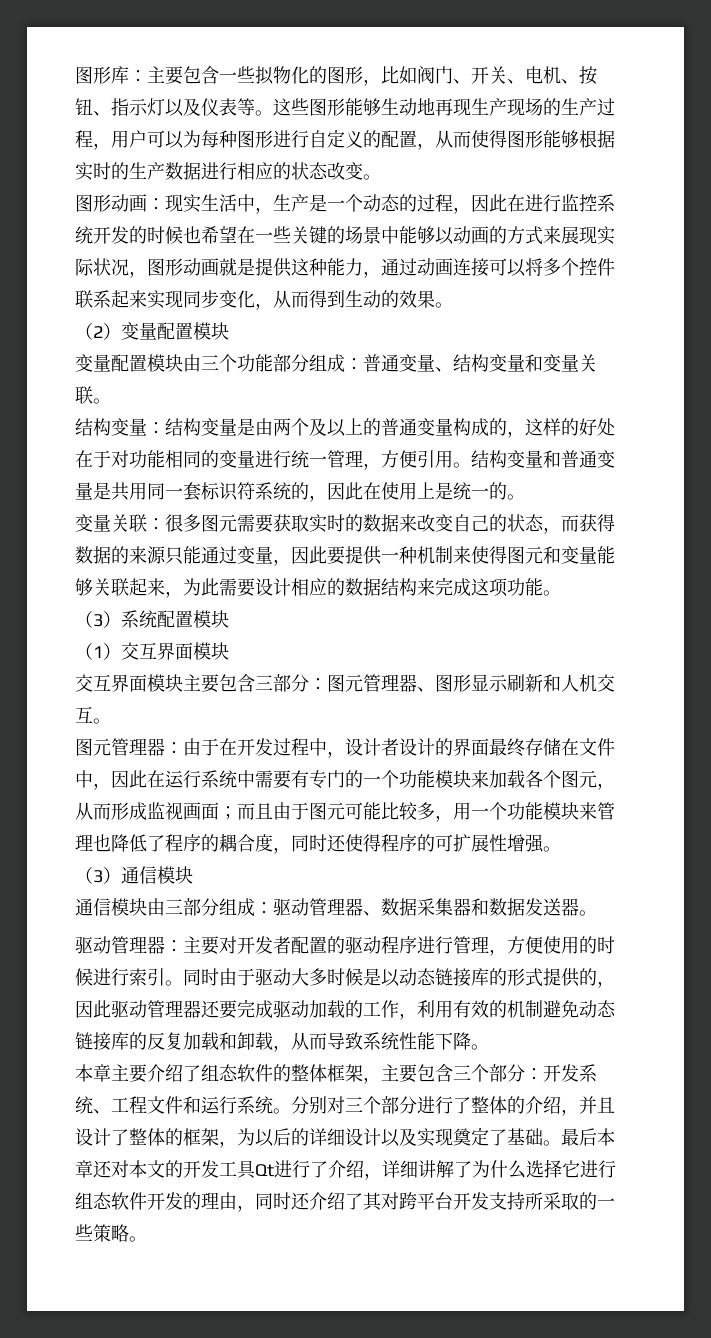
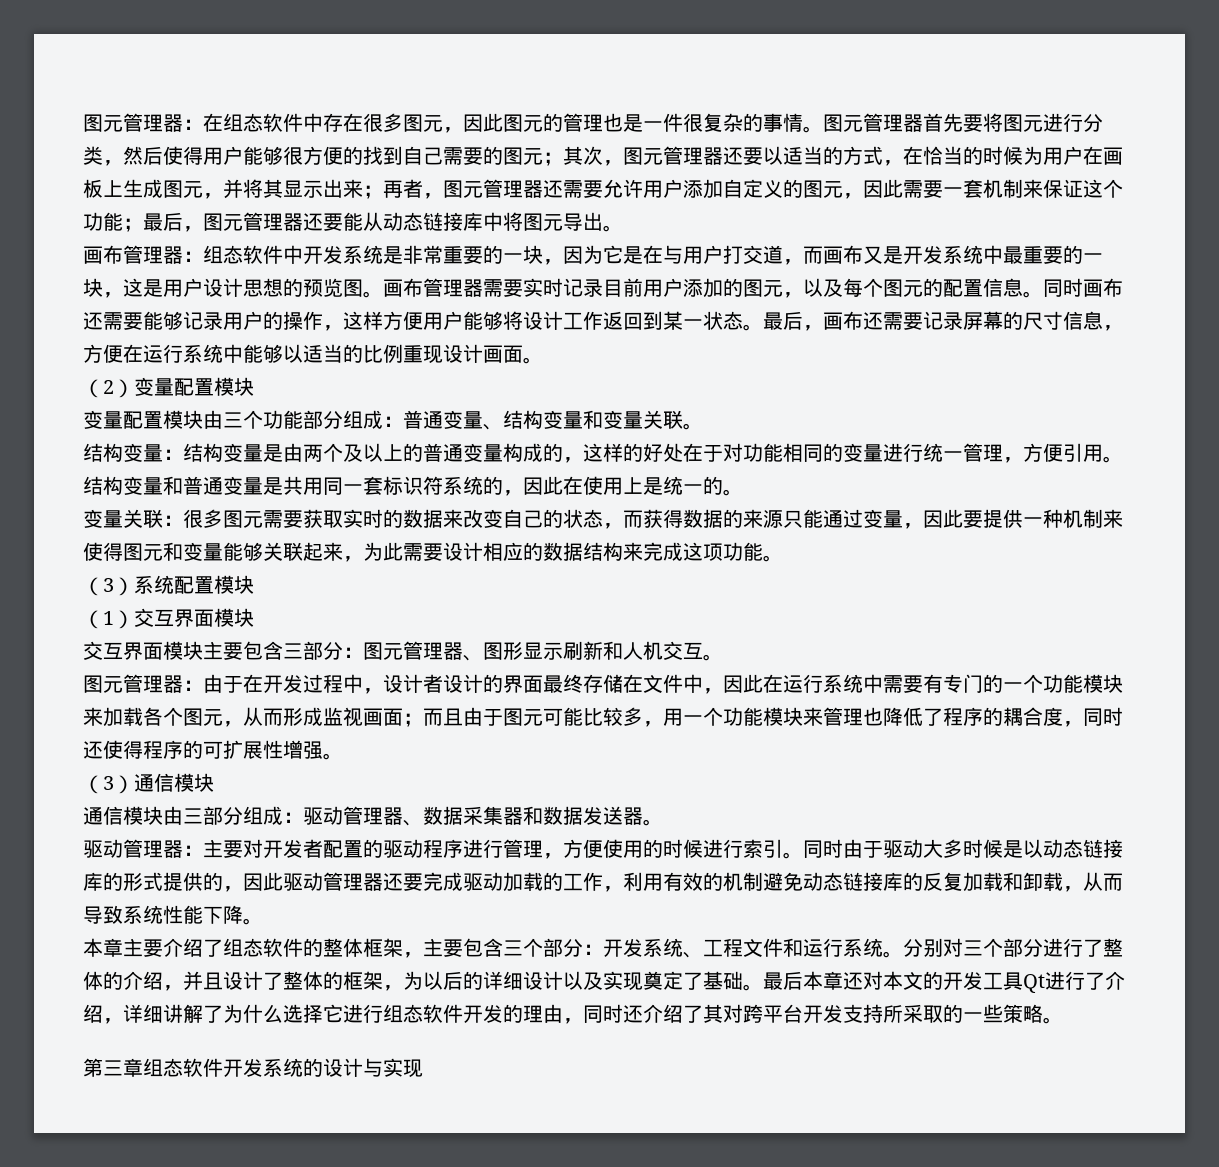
[75,66,597,86] [75,98,615,117] [75,129,615,150] [75,162,381,181] [75,194,615,214] [75,226,615,245] [75,258,615,278] [75,290,435,310] 图形库：主要包含一些拟物化的图形，比如阀门、开关、电机、按钮、指示灯以及仪表等。这些图形能够生动地再现生产现场的生产过程，用户可以为每种图形进行自定义的配置，从而使得图形能够根据实时的生产数据进行相应的状态改变。 // 图形动画：现实生活中，生产是一个动态的过程，因此在进行监控系统开发的时候也希望在一些关键的场景中能够以动画的方式来展现实际状况，图形动画就是提供这种能力，通过动画连接可以将多个控件联系起来实现同步变化，从而得到生动的效果 -> [83,113,1103,133] [83,146,1123,166] [83,179,1123,199] [83,212,623,232] [83,245,1103,265] [83,278,1123,298] [83,311,1123,331] [83,344,523,364] 图元管理器：在组态软件中存在很多图元，因此图元的管理也是一件很复杂的事情。图元管理器首先要将图元进行分类，然后使得用户能够很方便的找到自己需要的图元；其次，图元管理器还要以适当的方式，在恰当的时候为用户在画板上生成图元，并将其显示出来；再者，图元管理器还需要允许用户添加自定义的图元，因此需要一套机制来保证这个功能；最后，图元管理器还要能从动态链接库中将图元导出。 // 画布管理器：组态软件中开发系统是非常重要的一块，因为它是在与用户打交道，而画布又是开发系统中最重要的一块，这是用户设计思想的预览图。画布管理器需要实时记录目前用户添加的图元，以及每个图元的配置信息。同时画布还需要能够记录用户的操作，这样方便用户能够将设计工作返回到某一状态。最后，画布还需要记录屏幕的尺寸信息，方便在运行系统中能够以适当的比例重现设计画面
(147, 1239) none -> [83,1058,423,1078] // 第三章组态软件开发系统的设计与实现

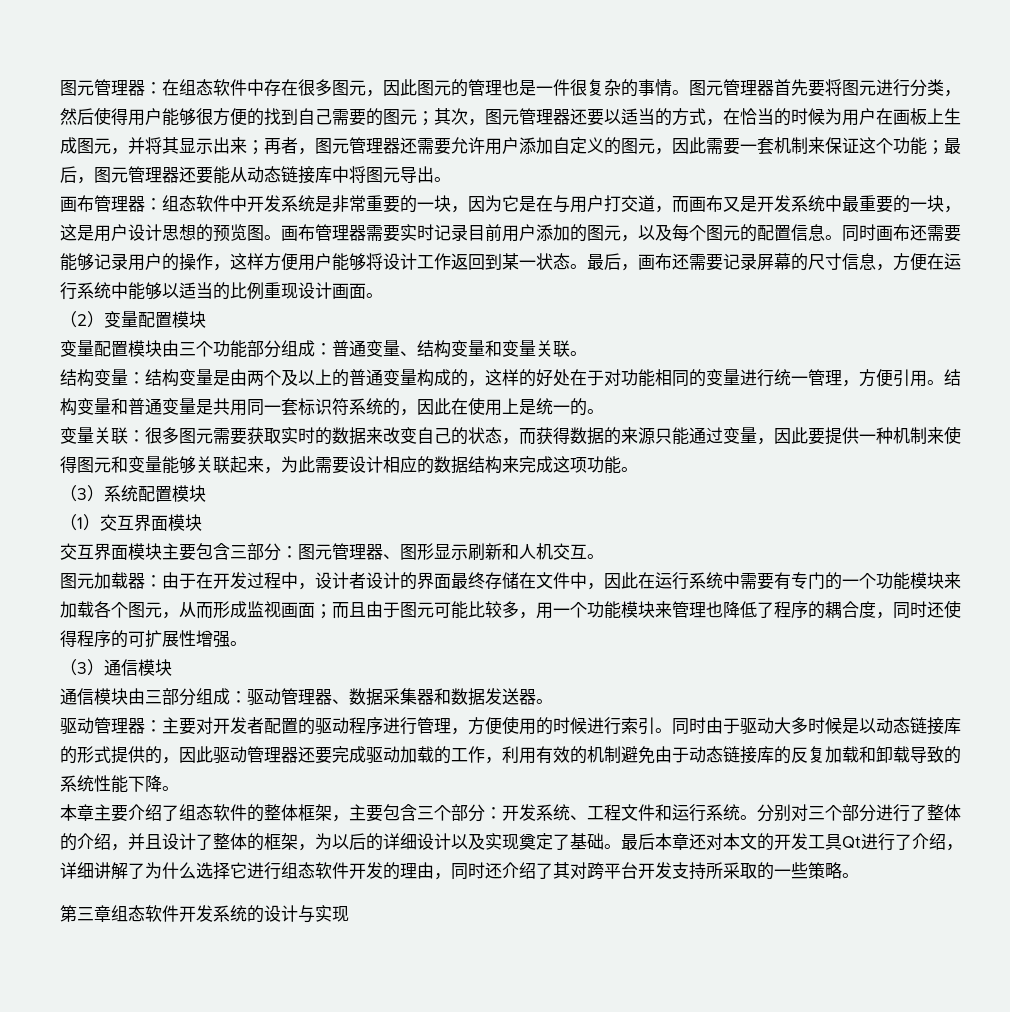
[123,674,163,693] 管理 -> [94,572,128,589] 加载
(803, 881) none -> [655,746,689,763] 由于
[1063,872,1123,892] [83,905,123,924] ，从而导致 -> [910,746,961,764] 导致的

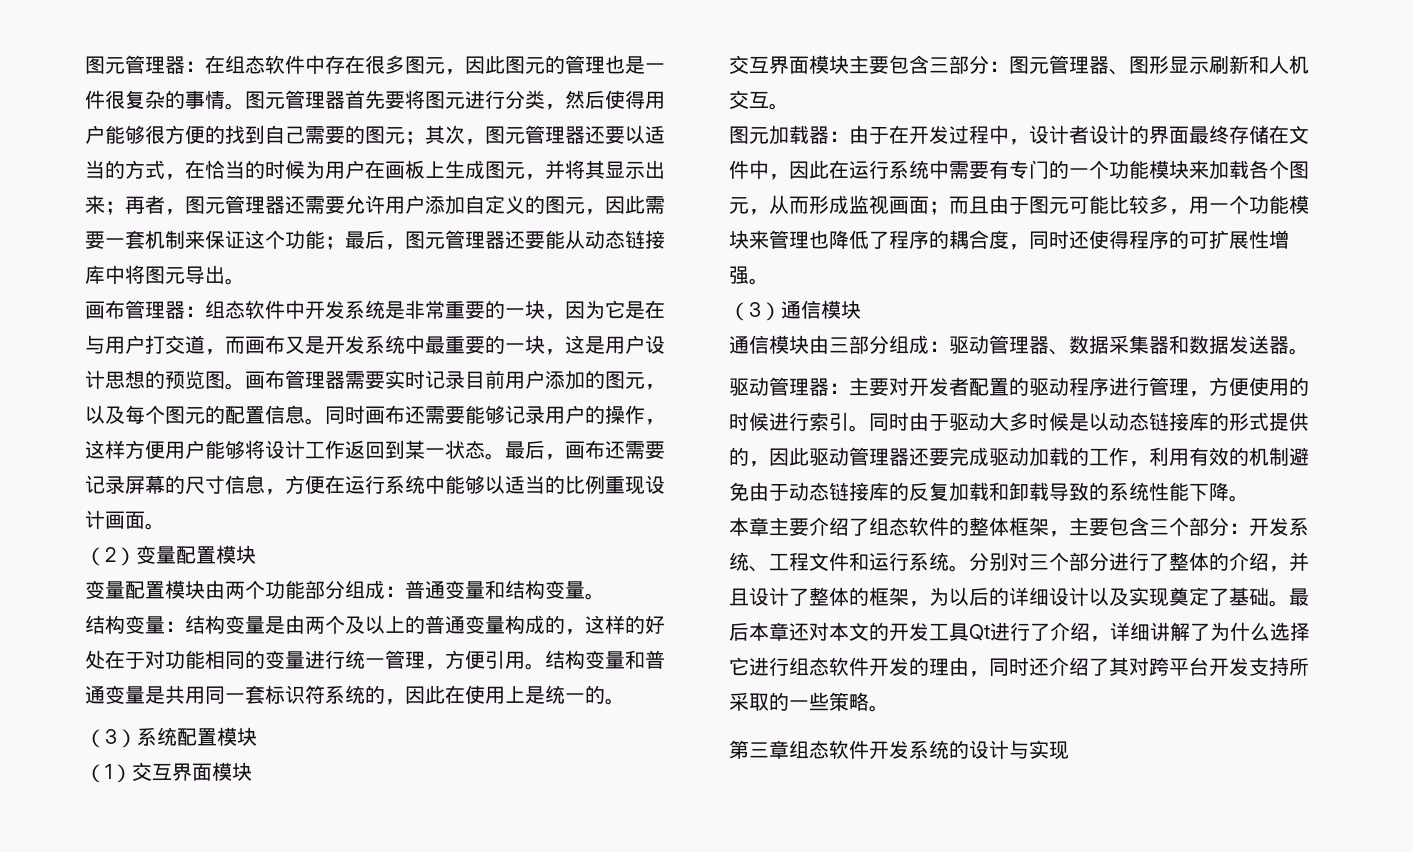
[179,342,196,356] 三 -> [225,581,245,599] 两
[400,340,570,358] 、结构变量和变量关联 -> [485,580,585,599] 和结构变量
[60,426,961,445] [60,456,638,474] // 变量关联：很多图元需要获取实时的数据来改变自己的状态，而获得数据的来源只能通过变量，因此要提供一种机制来使得图元和变量能够关联起来，为此需要设计相应的数据结构来完成这项功能。 -> (625, 701) none

